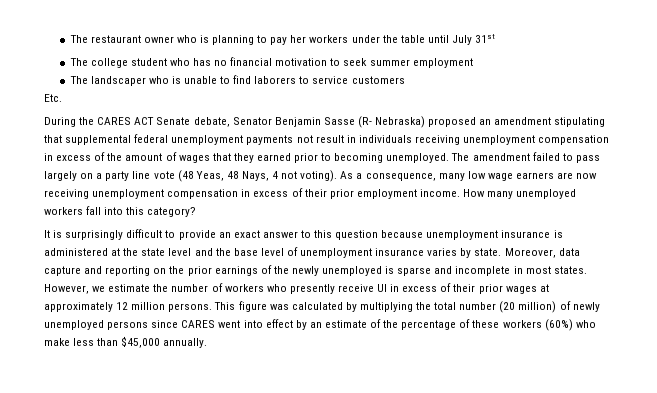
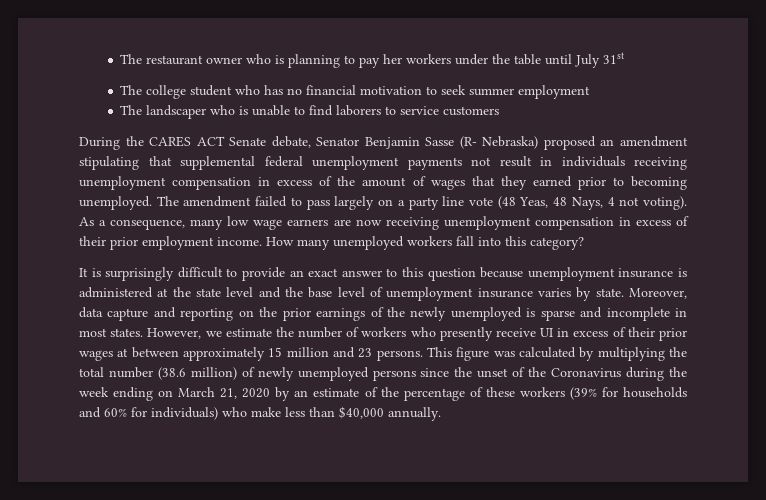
[44,94,62,102] // Etc. -> (500, 111) none
[44,302,166,312] approximately 12 million -> [131,347,373,361] between approximately 15 million and 23
[499,301,516,313] (20 -> [157,367,186,380] (38.6
[181,319,293,328] CARES went into effect -> [454,367,687,381] [79,387,271,401] the unset of the Coronavirus during the week ending on March 21, 2020
[544,319,573,331] (60%) -> [569,387,687,400] [79,407,218,420] (39% for households and 60% for individuals)
[121,336,161,348] $45,000 -> [339,406,384,419] $40,000

